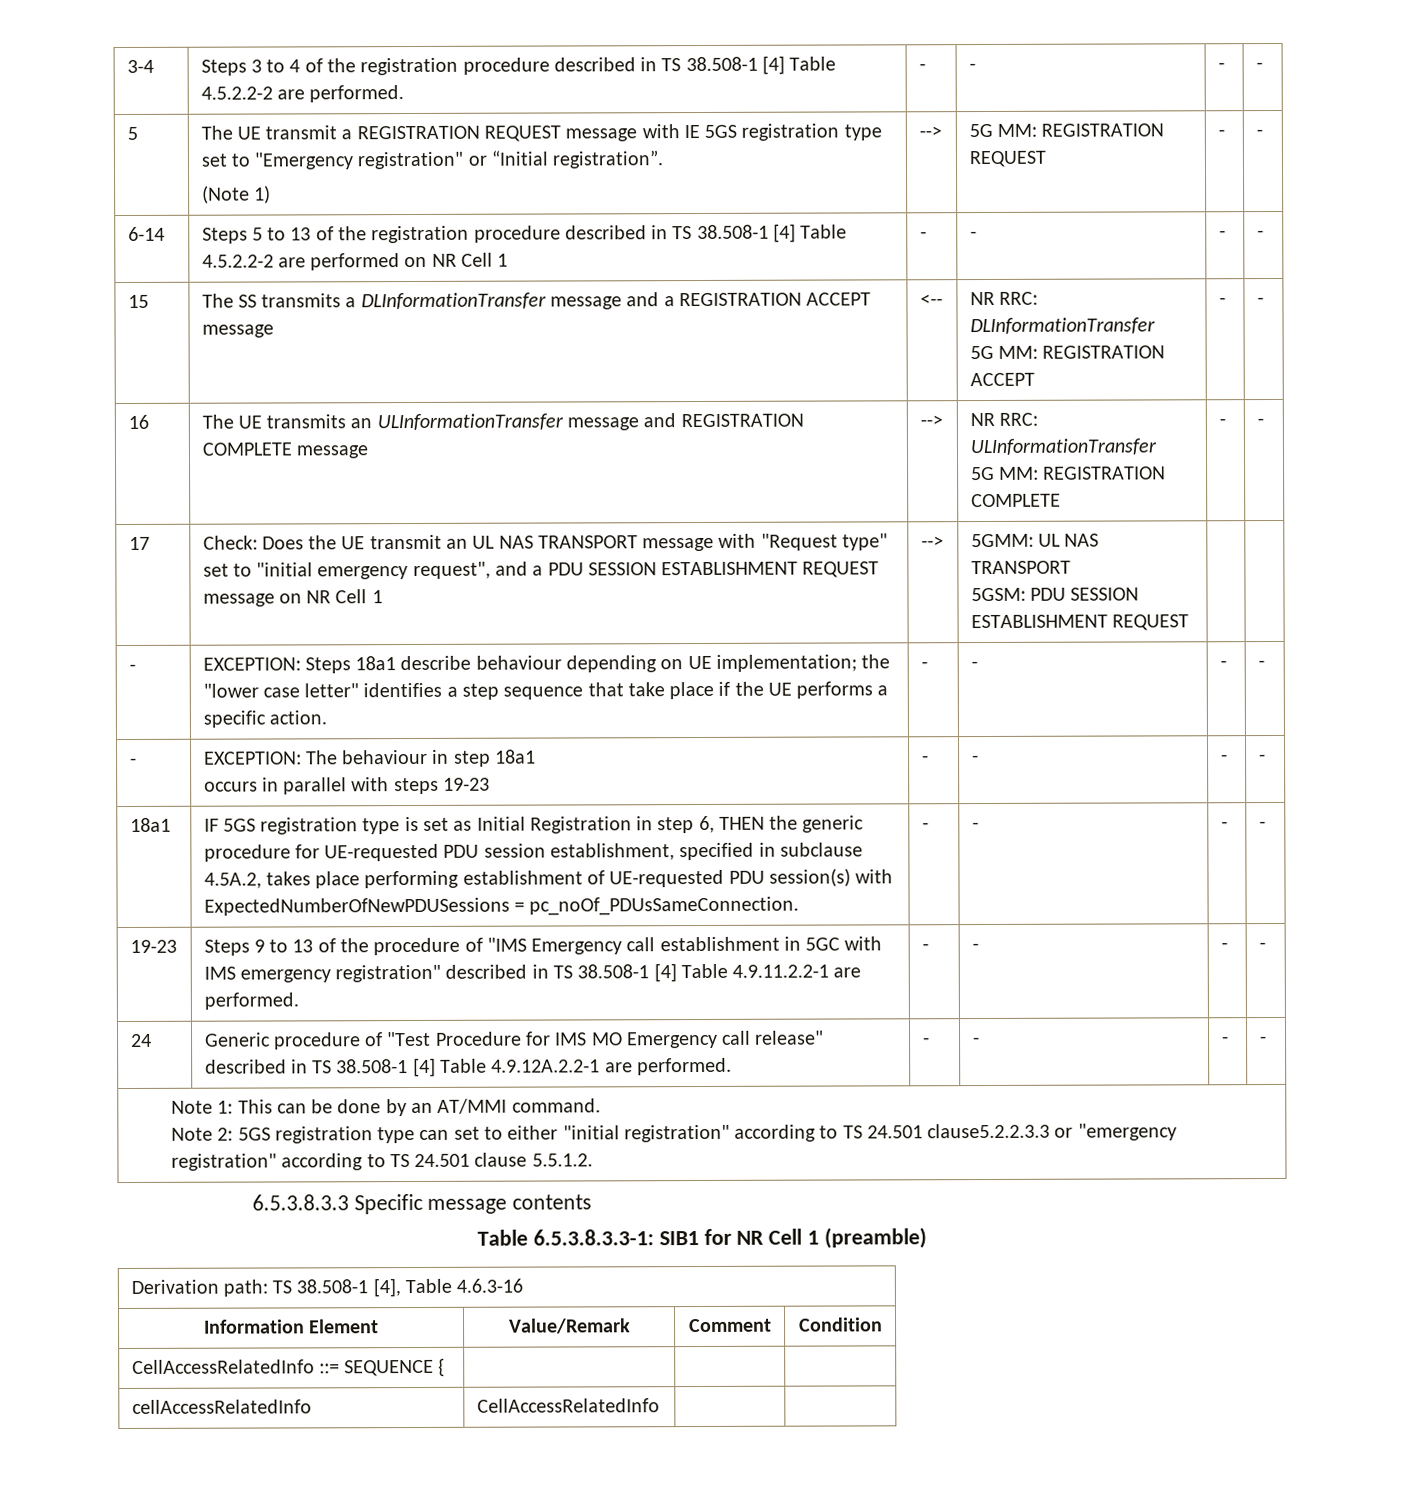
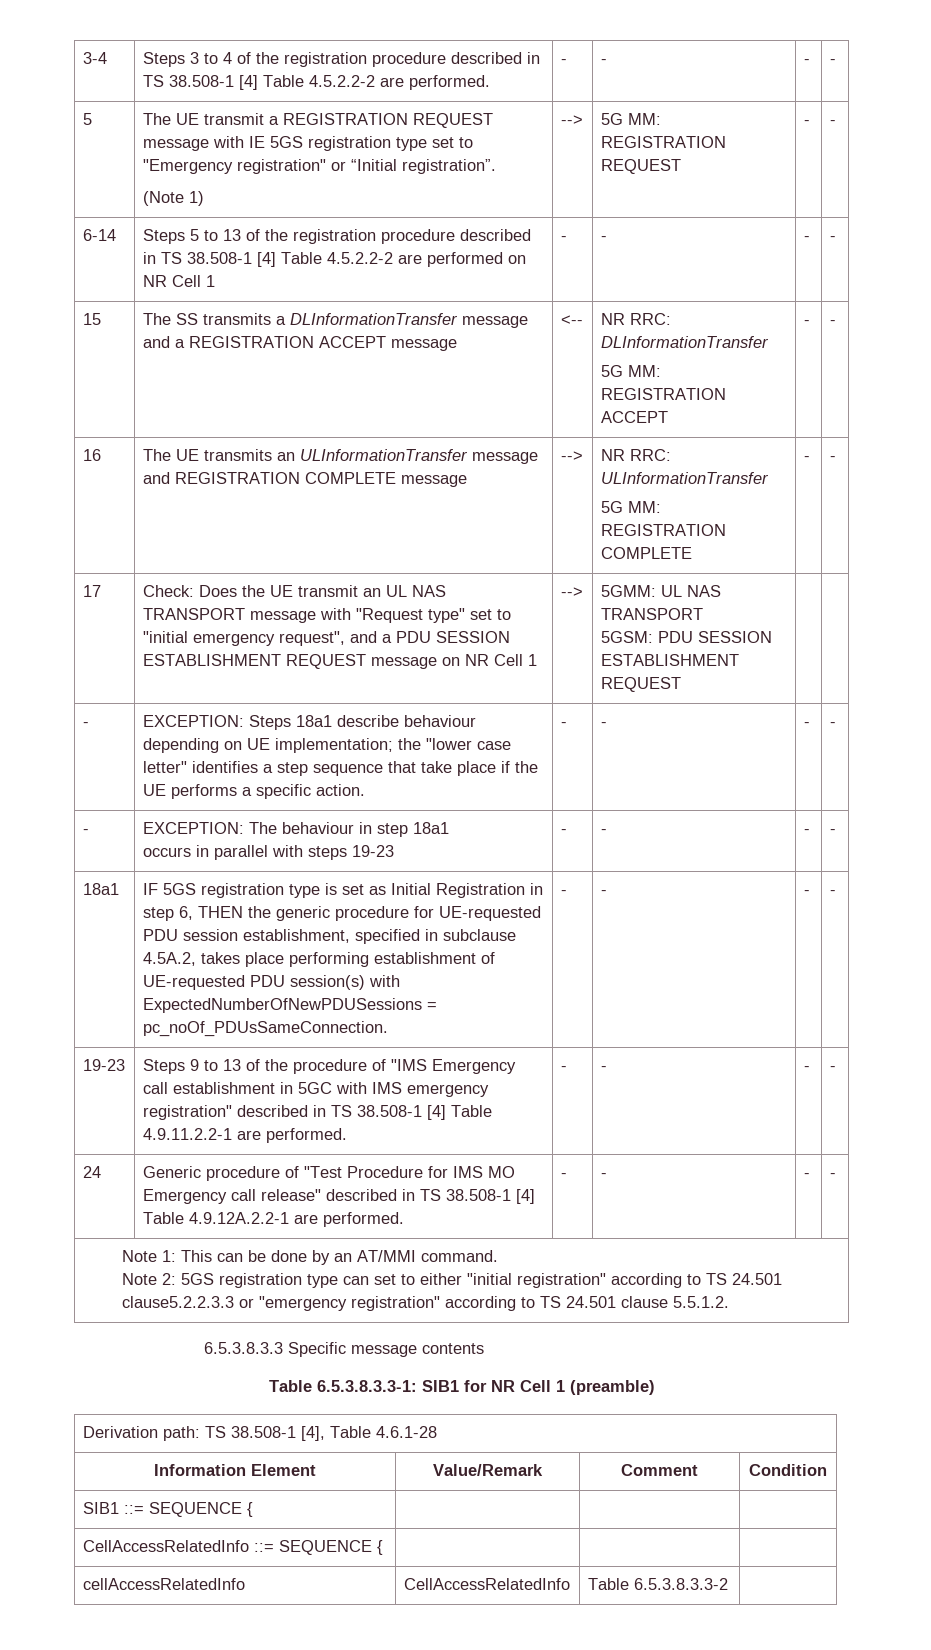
[456,1278,524,1293] 4.6.3-16 -> [375,1426,437,1438] 4.6.1-28
(883, 1324) none -> [82,1502,253,1517] // SIB1 ::= SEQUENCE { | | |
(660, 1405) none -> [587,1578,728,1590] Table 6.5.3.8.3.3-2

